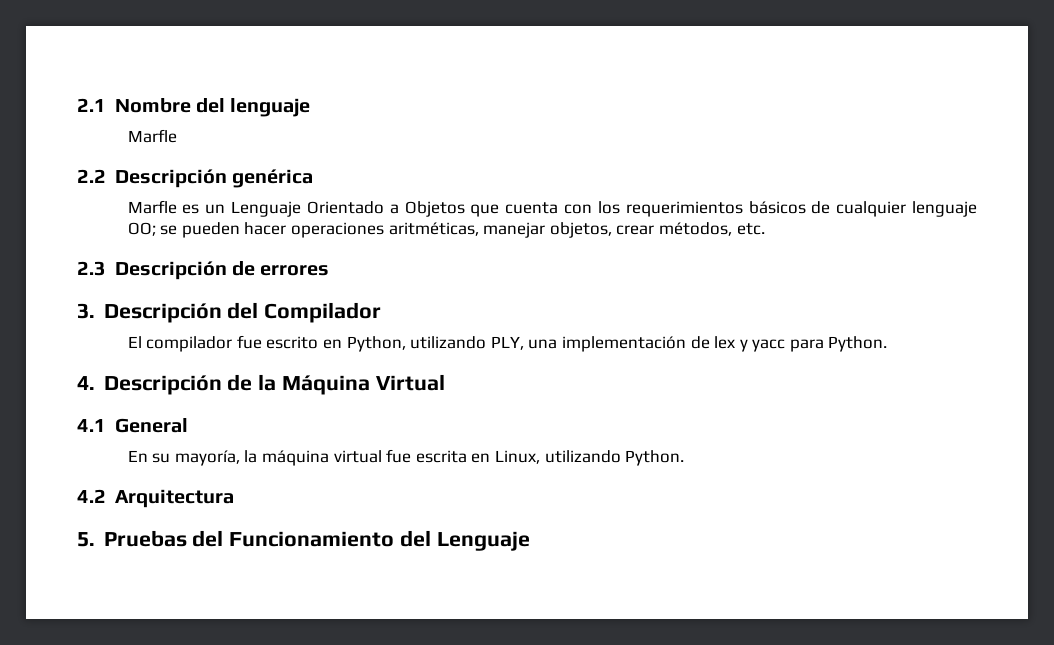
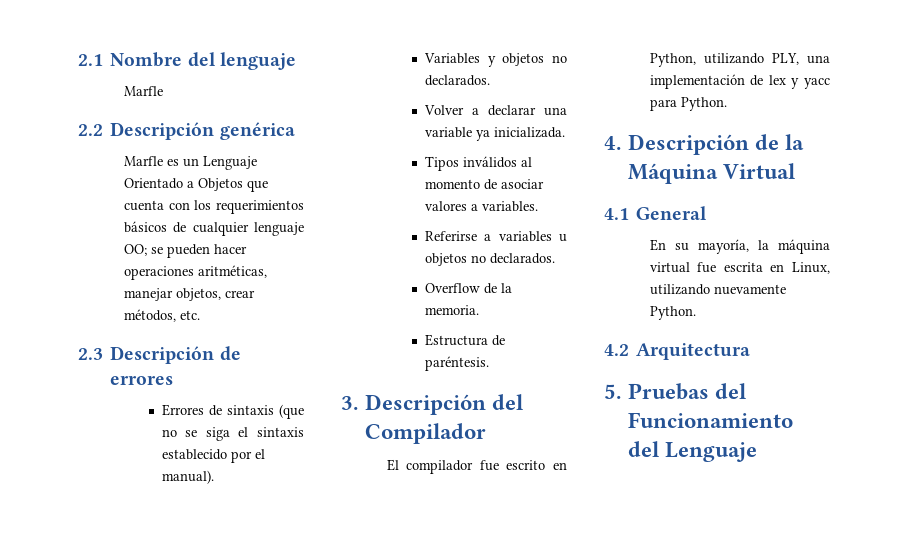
(330, 270) none -> [161,404,304,419] [161,427,304,441] [161,449,265,463] [161,470,214,484] [423,53,567,67] [424,75,490,86] [423,105,567,116] [424,127,565,141] [424,156,532,171] [424,179,544,190] [424,201,538,212] [424,231,567,242] [424,253,555,266] [424,283,512,294] [424,305,479,315] [424,334,505,346] [424,356,489,371] // Errores de sintaxis (que no se siga el sintaxis establecido por el manual). // Variables y objetos no declarados. // Volver a declarar una variable ya inicializada. // Tipos inválidos al momento de asociar valores a variables. // Referirse a variables u objetos no declarados. // Overflow de la memoria. // Estructura de paréntesis.
(621, 456) none -> [713,284,786,295] nuevamente

